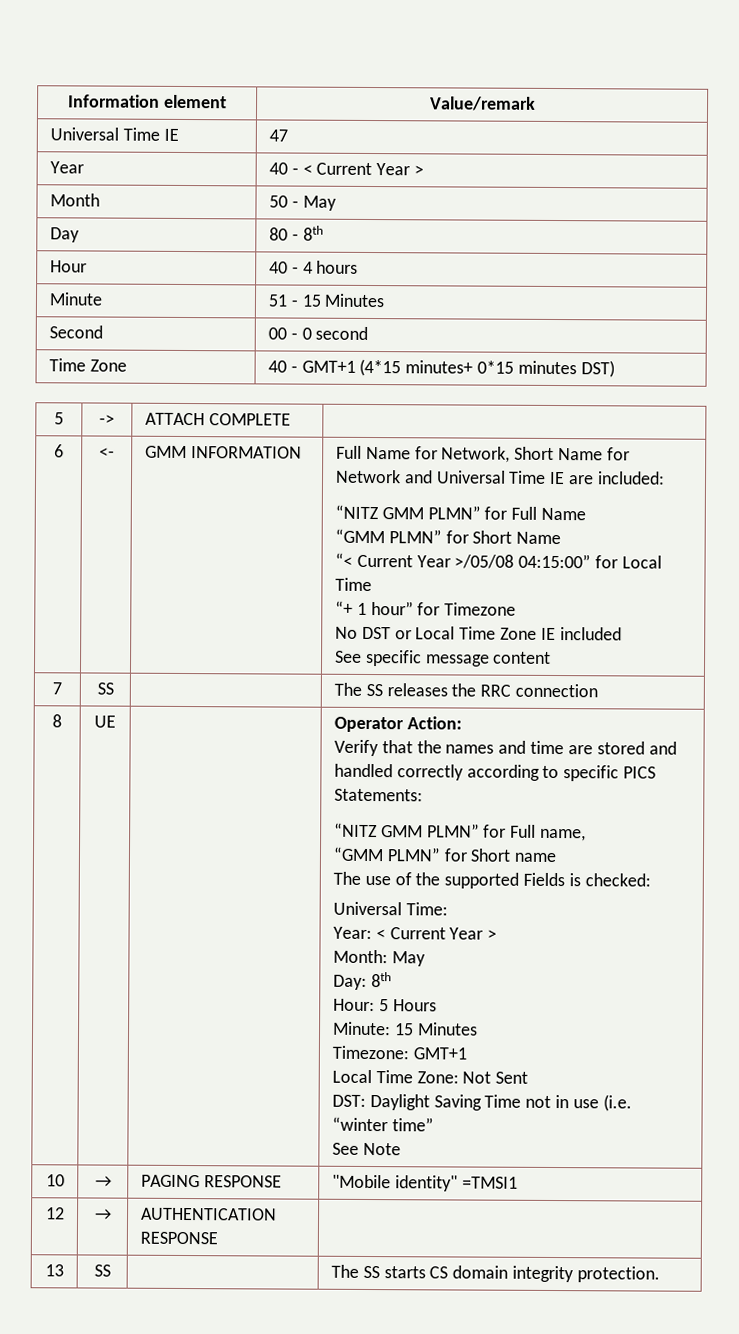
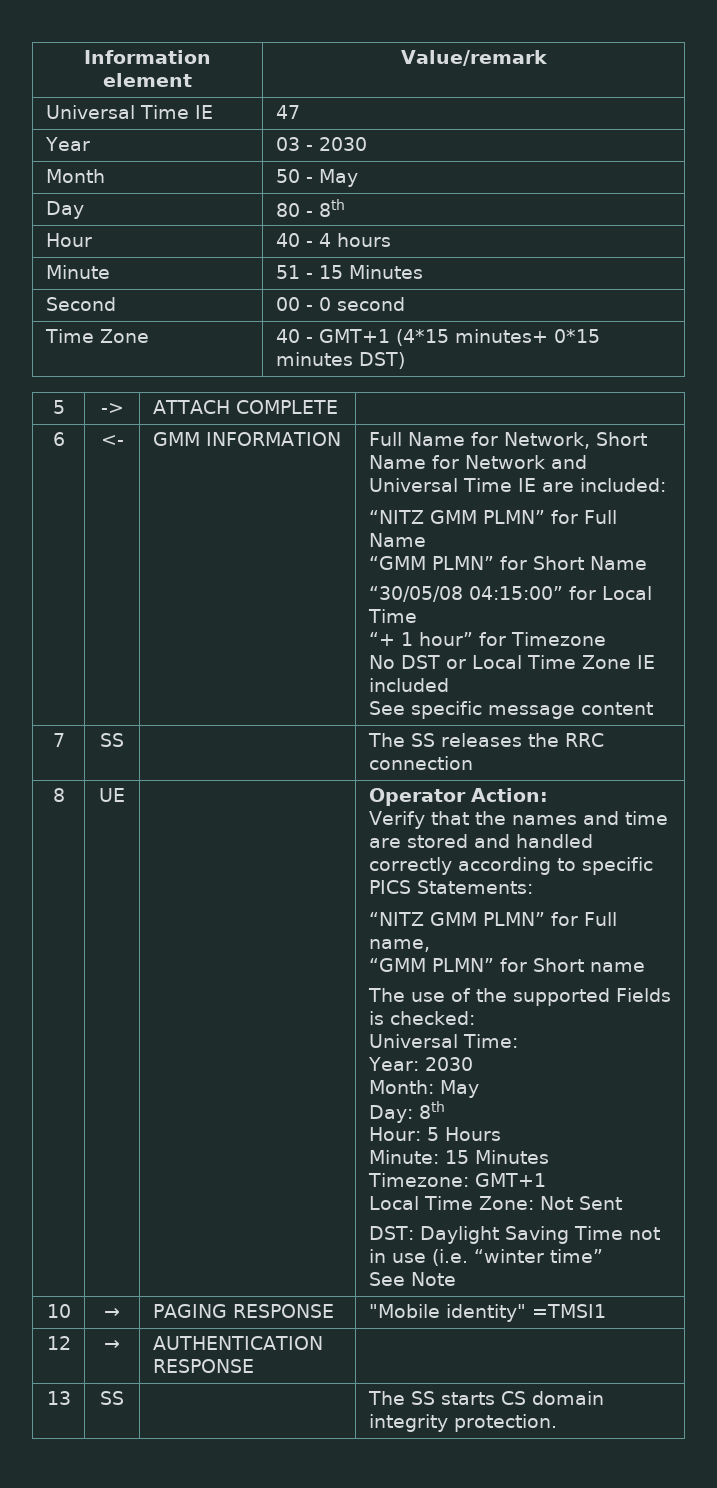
[268,162,425,176] 40 - < Current Year > -> [275,137,367,151] 03 - 2030
[334,552,515,569] “< Current Year >/05/08 -> [368,586,463,602] “30/05/08
[375,927,498,940] < Current Year > -> [424,1057,473,1071] 2030

